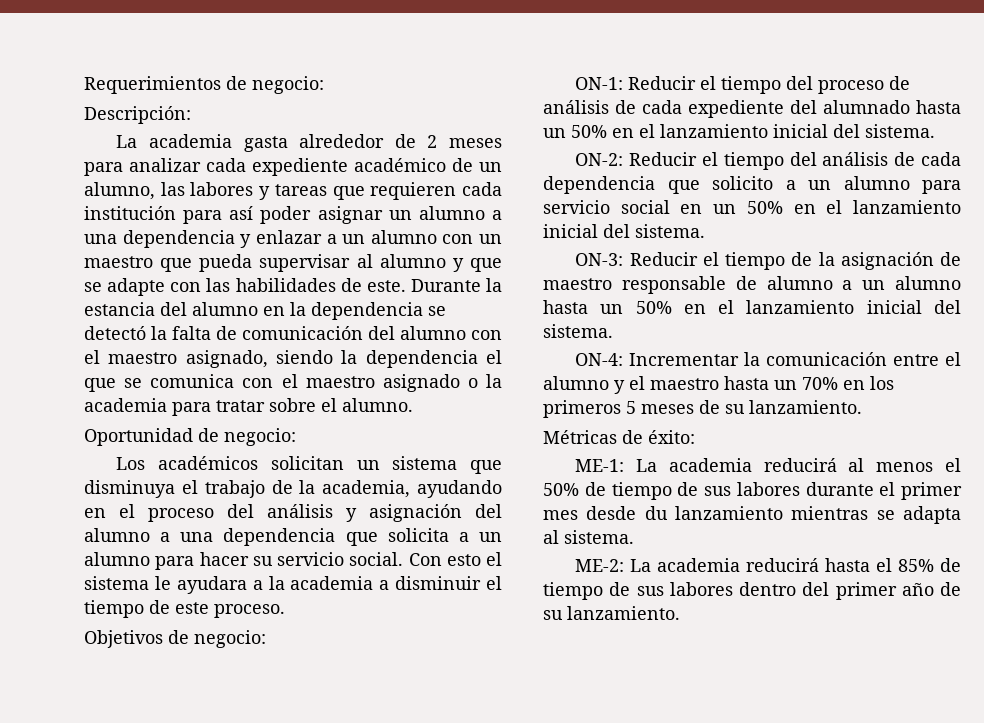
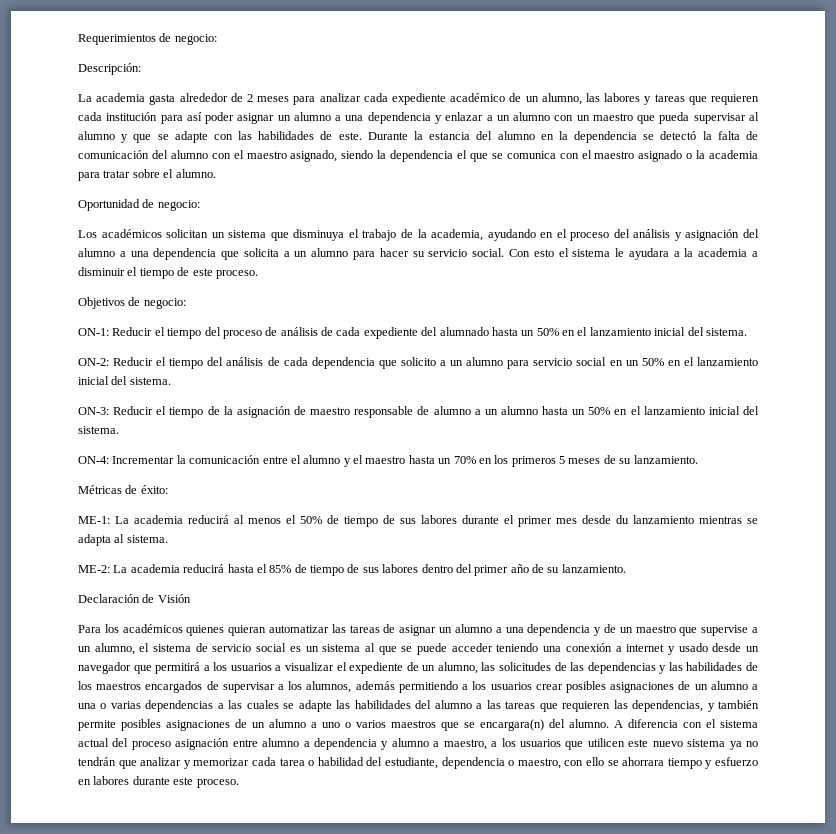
(680, 613) none -> [78,594,191,603] [78,624,759,636] [78,643,759,655] [78,662,758,674] [78,681,759,693] [78,700,760,712] [78,719,758,731] [78,738,759,750] [78,757,759,769] [78,776,239,788] // Declaración de Visión // Para los académicos quienes quieran automatizar las tareas de asignar un alumno a una dependencia y de un maestro que supervise a un alumno, el sistema de servicio social es un sistema al que se puede acceder teniendo una conexión a internet y usado desde un navegador que permitirá a los usuarios a visualizar el expediente de un alumno, las solicitudes de las dependencias y las habilidades de los maestros encargados de supervisar a los alumnos, además permitiendo a los usuarios crear posibles asignaciones de un alumno a una o varias dependencias a las cuales se adapte las habilidades del alumno a las tareas que requieren las dependencias, y también permite posibles asignaciones de un alumno a uno o varios maestros que se encargara(n) del alumno. A diferencia con el sistema actual del proceso asignación entre alumno a dependencia y alumno a maestro, a los usuarios que utilicen este nuevo sistema ya no tendrán que analizar y memorizar cada tarea o habilidad del estudiante, dependencia o maestro, con ello se ahorrara tiempo y esfuerzo en labores durante este proceso.

